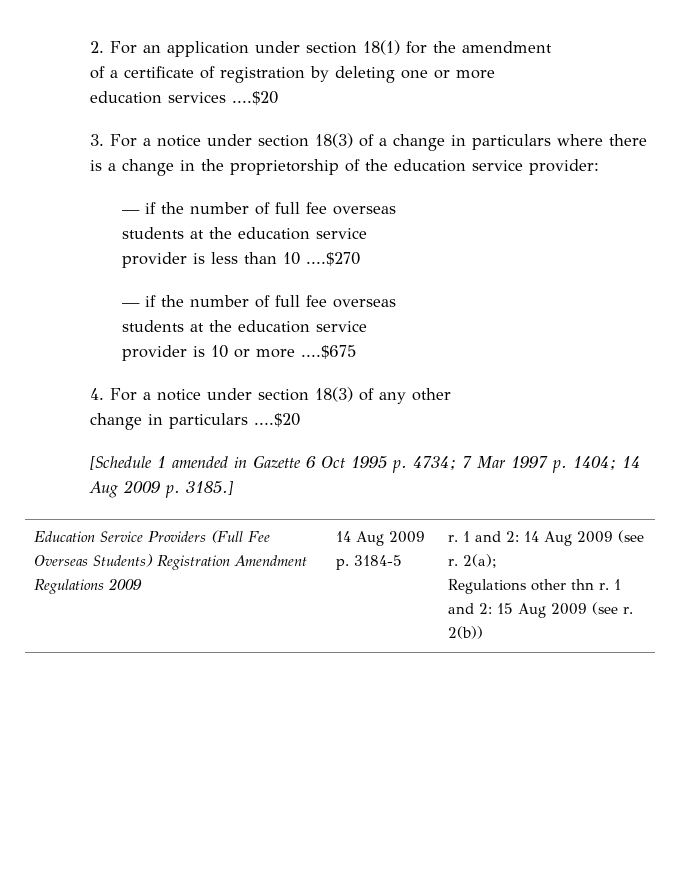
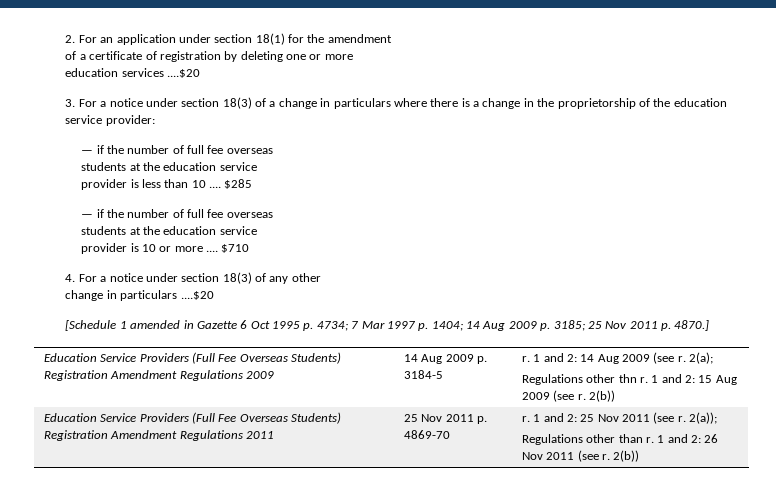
[306,252,361,266] ....$270 -> [209,179,253,189] .... $285
[301,345,357,359] ....$675 -> [206,244,250,253] .... $710
[185,480,234,495] 3185.] -> [553,320,710,331] 3185; 25 Nov 2011 p. 4870.]
(483, 632) none -> [43,412,342,424] [43,430,274,441] [403,414,487,424] [403,430,450,439] [521,412,718,424] [521,434,719,445] [521,450,640,462] // Education Service Providers (Full Fee Overseas Students) Registration Amendment Regulations 2011 | 25 Nov 2011 p. 4869-70 | r. 1 and 2: 25 Nov 2011 (see r. 2(a)); // Regulations other than r. 1 and 2: 26 Nov 2011 (see r. 2(b))

